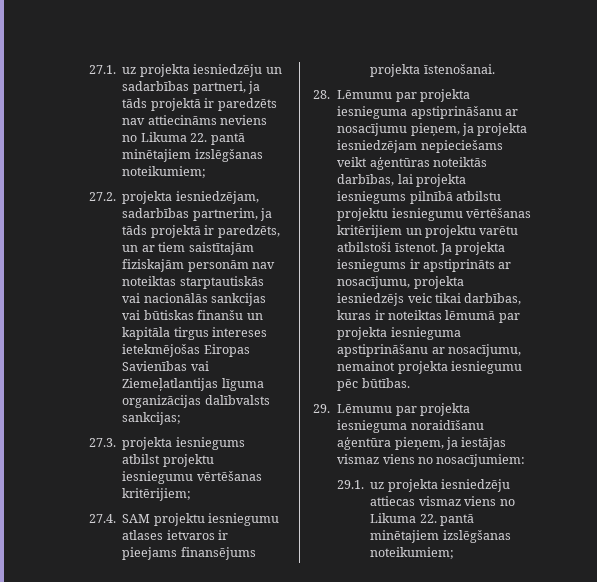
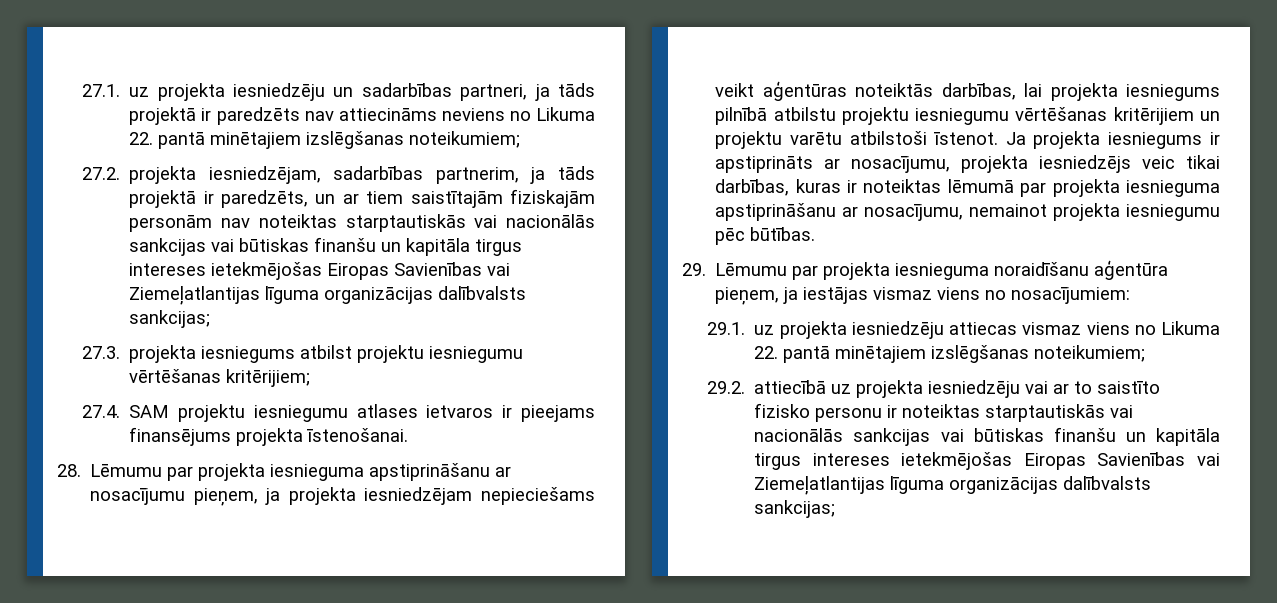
(455, 553) none -> [707,380,1161,398] [754,403,1134,422] [754,427,1220,446] [754,452,1220,470] [754,476,1152,495] [754,500,836,518] // 29.2. attiecībā uz projekta iesniedzēju vai ar to saistīto fizisko personu ir noteiktas starptautiskās vai nacionālās sankcijas vai būtiskas finanšu un kapitāla tirgus intereses ietekmējošas Eiropas Savienības vai Ziemeļatlantijas līguma organizācijas dalībvalsts sankcijas;

